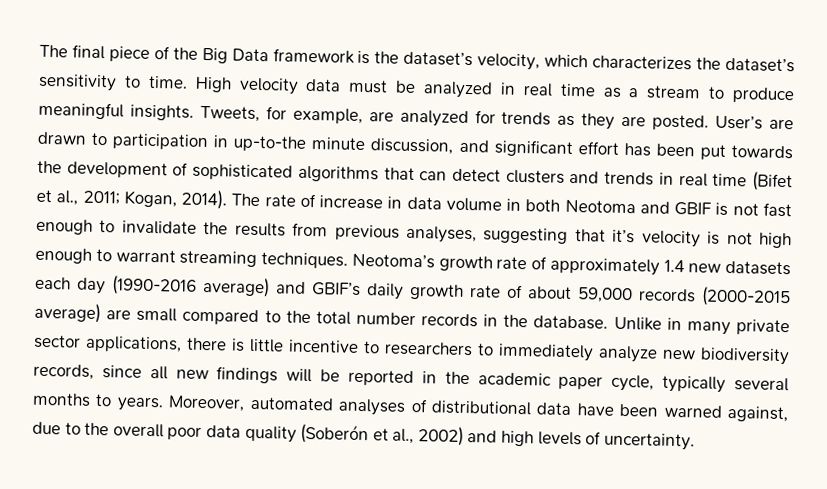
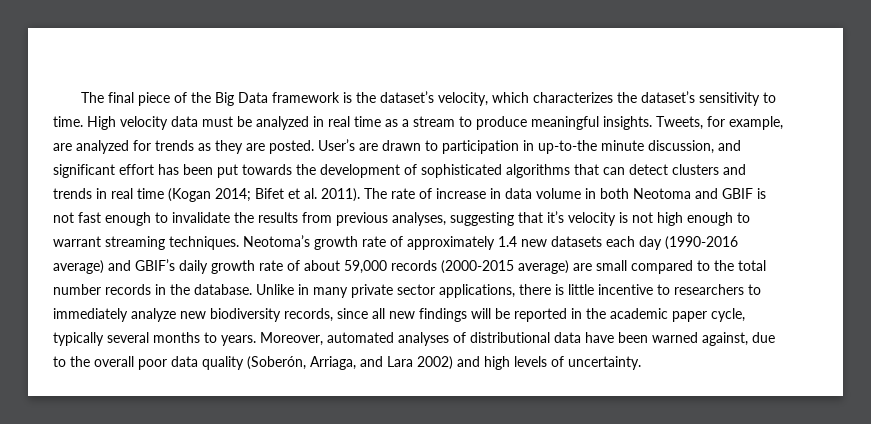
[751,171,793,192] [36,189,228,210] (Bifet et al., 2011; Kogan, 2014). -> [168,188,360,202] (Kogan 2014; Bifet et al. 2011).
[300,423,415,445] (Soberón et al., -> [247,356,413,370] (Soberón, Arriaga, and Lara

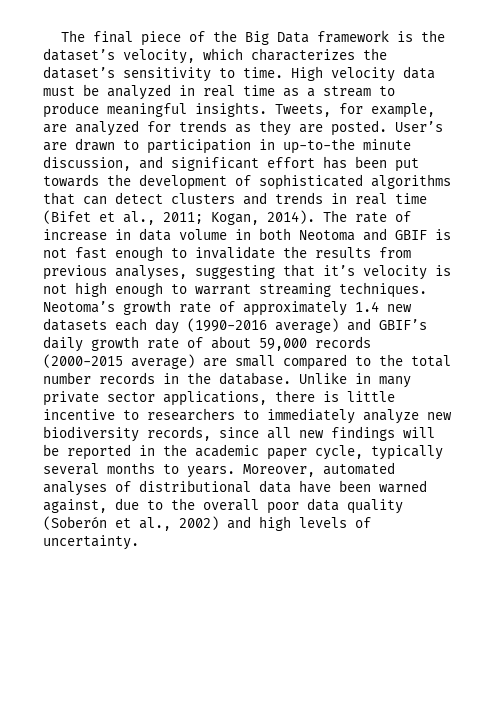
[168,188,360,202] (Kogan 2014; Bifet et al. 2011). -> [43,210,315,225] (Bifet et al., 2011; Kogan, 2014).
[247,356,413,370] (Soberón, Arriaga, and Lara -> [43,516,171,531] (Soberón et al.,

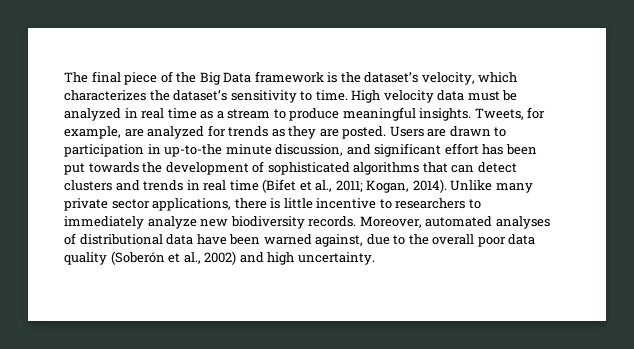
[395,121,443,132] User’s -> [389,126,424,137] Users
[323,210,411,223] [43,228,451,241] [43,246,411,261] [43,264,451,280] [43,282,427,298] [43,300,412,316] [43,318,427,334] [43,336,371,352] [43,354,451,370] [43,372,371,385] The rate of increase in data volume in both Neotoma and GBIF is not fast enough to invalidate the results from previous analyses, suggesting that it’s velocity is not high enough to warrant streaming techniques. Neotoma’s growth rate of approximately 1.4 new datasets each day (1990-2016 average) and GBIF’s daily growth rate of about 59,000 records (2000-2015 average) are small compared to the total number records in the database. Unlike in -> [450,180,493,191] Unlike
[147,426,435,441] [43,444,443,460] [43,462,235,478] records, since all new findings will be reported in the academic paper cycle, typically several months to years. -> [308,216,357,227] records.
[299,517,371,528] levels of -> (295, 258) none

